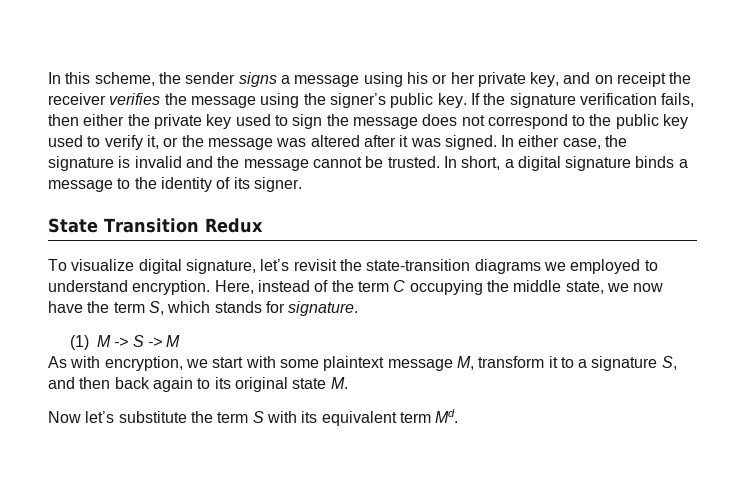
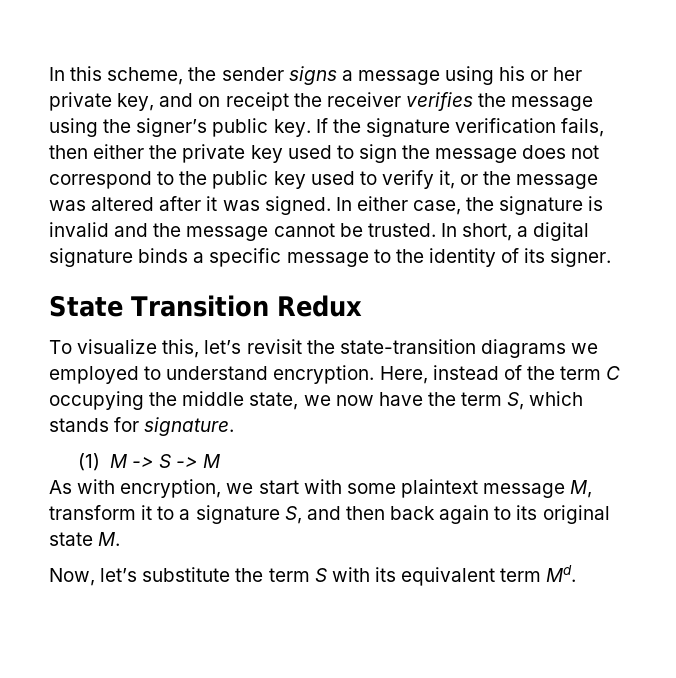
(688, 163) none -> [209,248,282,267] specific
[138,259,256,274] digital signature, -> [162,339,200,358] this,
[48,411,81,423] Now -> [49,568,95,586] Now,

